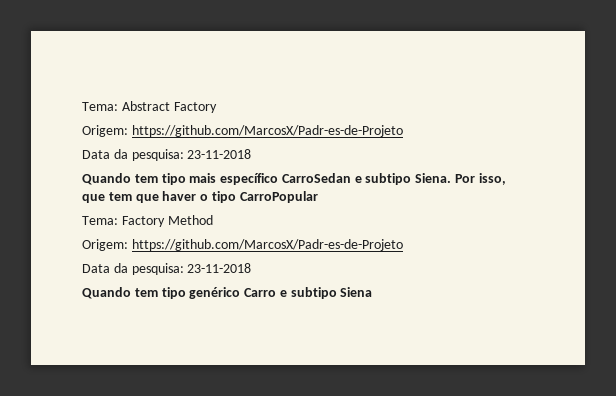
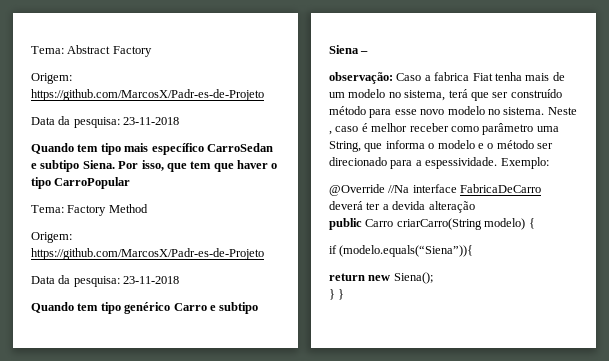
(373, 292) none -> [360,51,369,54] [329,72,565,84] [329,89,562,101] [329,106,577,118] [329,123,559,135] [329,140,553,152] [329,157,549,169] [329,184,542,196] [329,201,475,213] [329,218,535,230] [329,245,474,257] [329,272,433,284] [329,289,345,300] – // observação: Caso a fabrica Fiat tenha mais de um modelo no sistema, terá que ser construído método para esse novo modelo no sistema. Neste , caso é melhor receber como parâmetro uma String, que informa o modelo e o método ser direcionado para a espessividade. Exemplo: // @Override //Na interface FabricaDeCarro deverá ter a devida alteração // public Carro criarCarro(String modelo) { // if (modelo.equals(“Siena”)){ // return new Siena(); // } }

